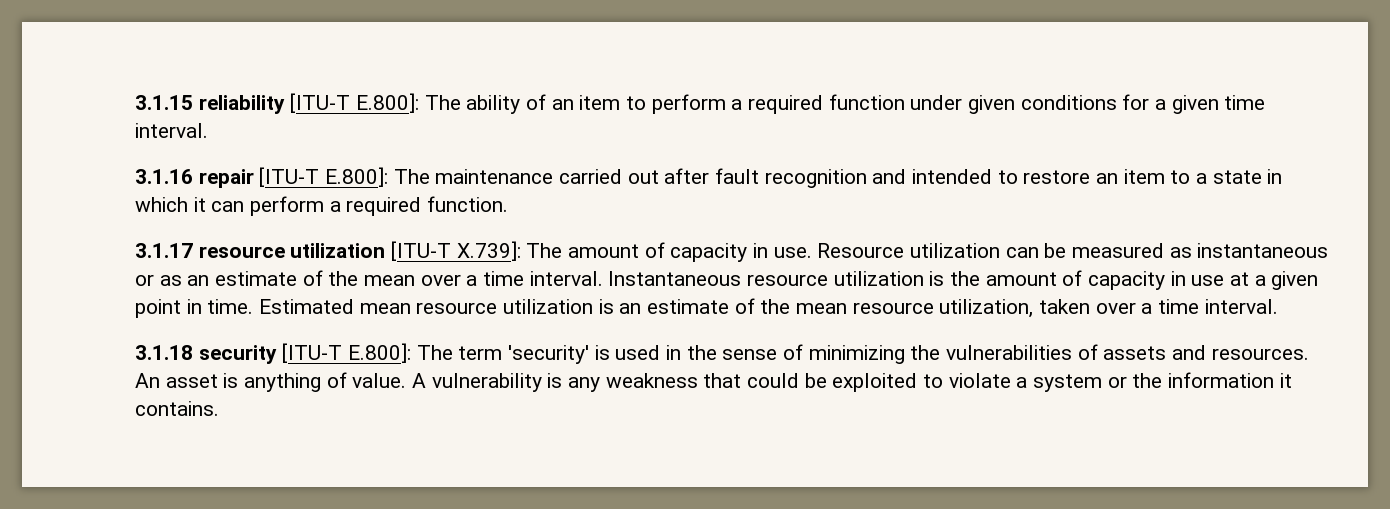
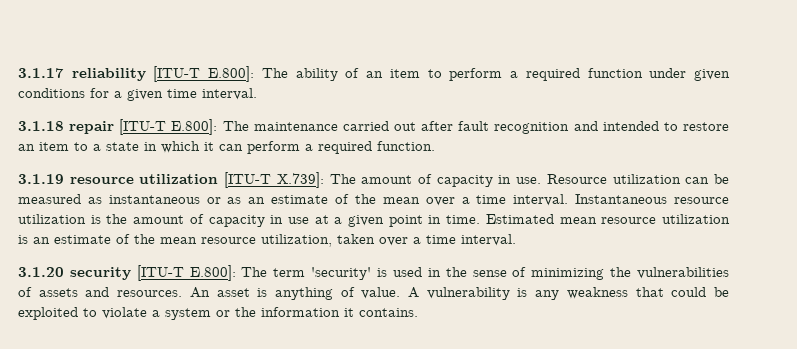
[135,95,193,110] 3.1.15 -> [18,68,64,78] 3.1.17
[135,169,193,184] 3.1.16 -> [18,121,64,131] 3.1.18
[135,243,193,258] 3.1.17 -> [18,174,64,184] 3.1.19
[135,345,193,360] 3.1.18 -> [18,267,64,277] 3.1.20

